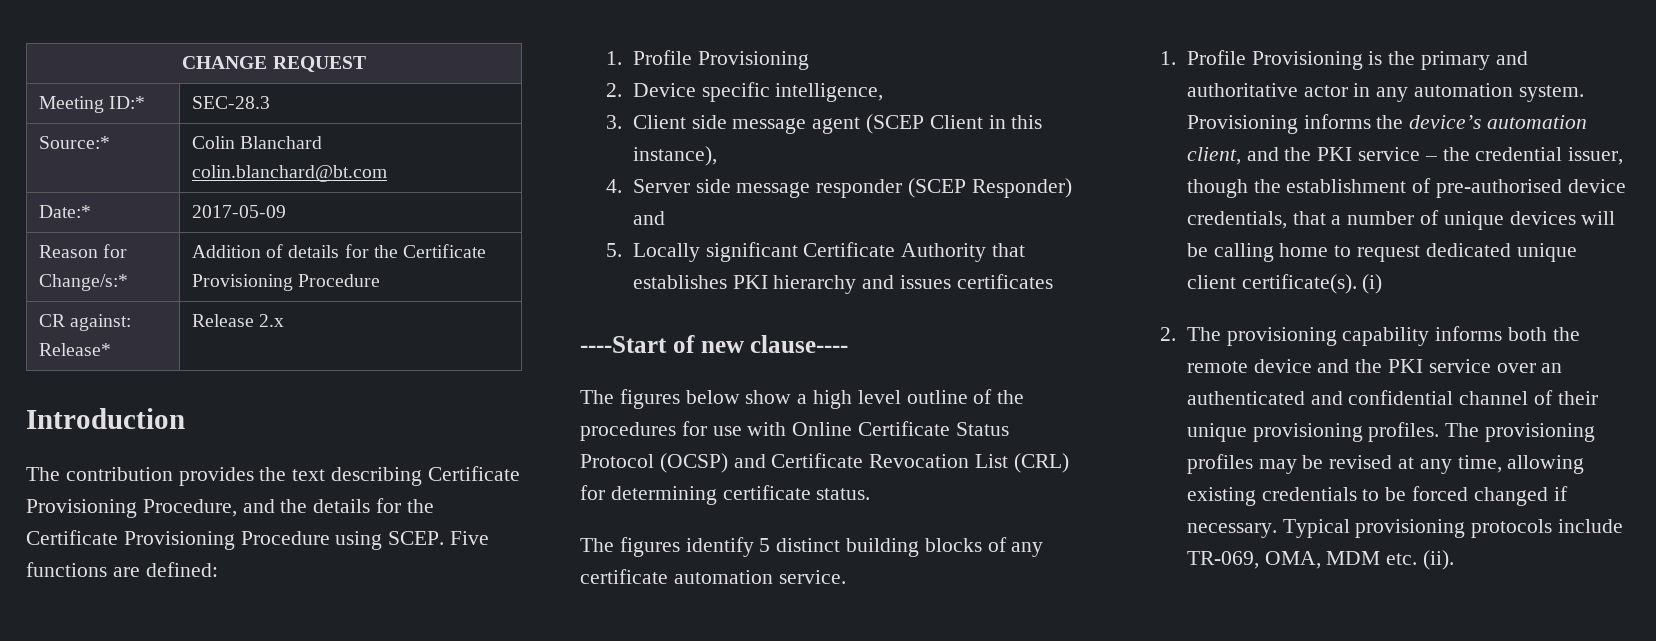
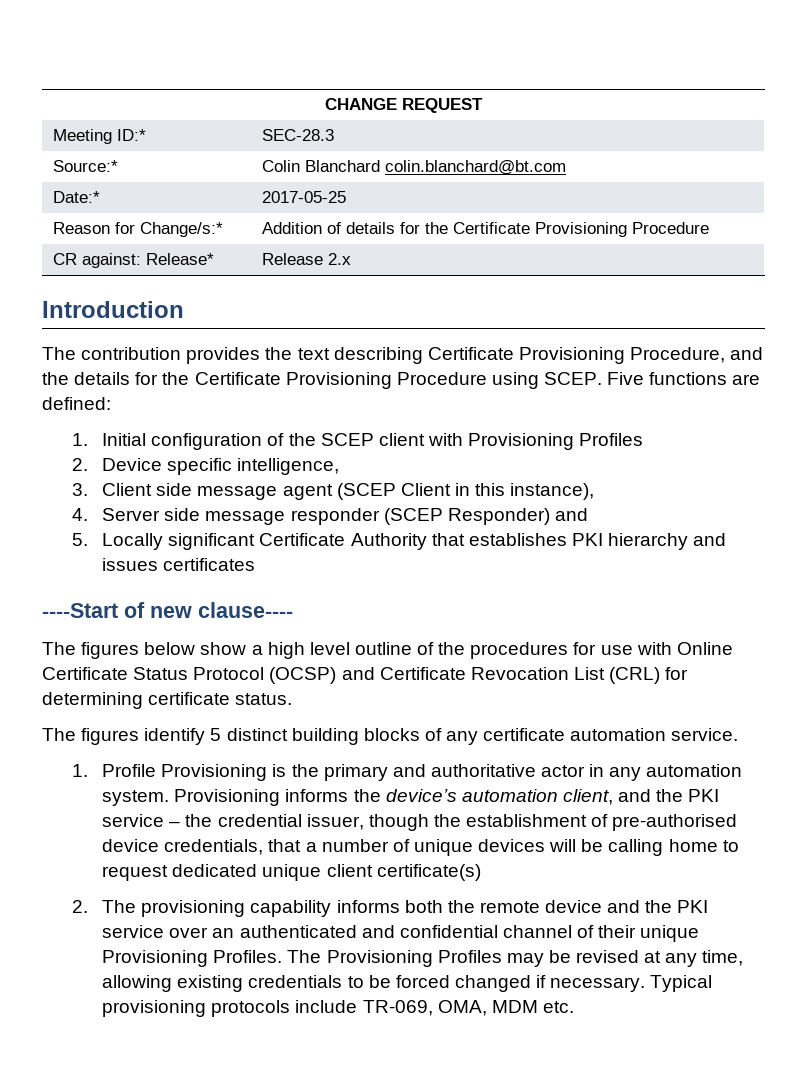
[191,205,286,218] 2017-05-09 -> [262,191,347,203] 2017-05-25
[632,50,809,70] Profile Provisioning -> [102,433,644,450] Initial configuration of the SCEP client with Provisioning Profiles
[1241,274,1383,294] certificate(s). (i) -> [376,864,481,881] certificate(s)
[1252,422,1595,442] [1186,454,1253,474] provisioning profiles. The provisioning profiles -> [102,950,502,967] Provisioning Profiles. The Provisioning Profiles
[1422,550,1454,570] (ii). -> (574, 1007) none

